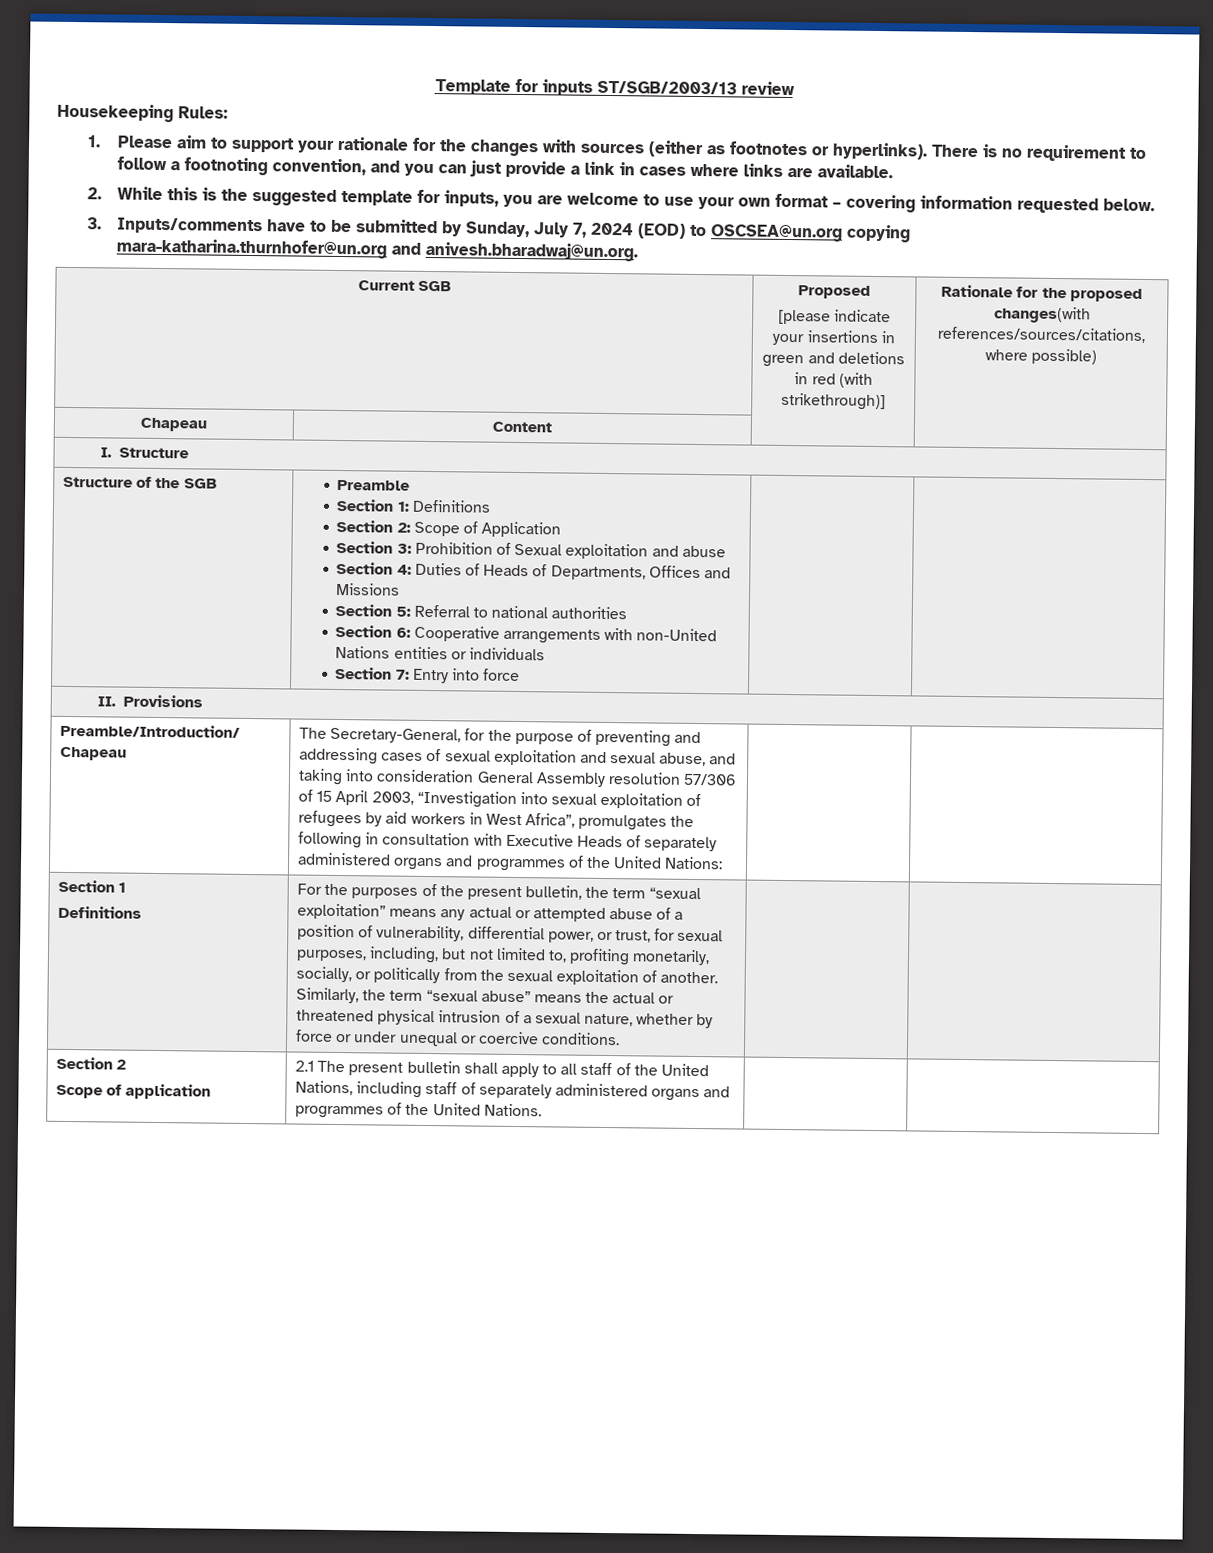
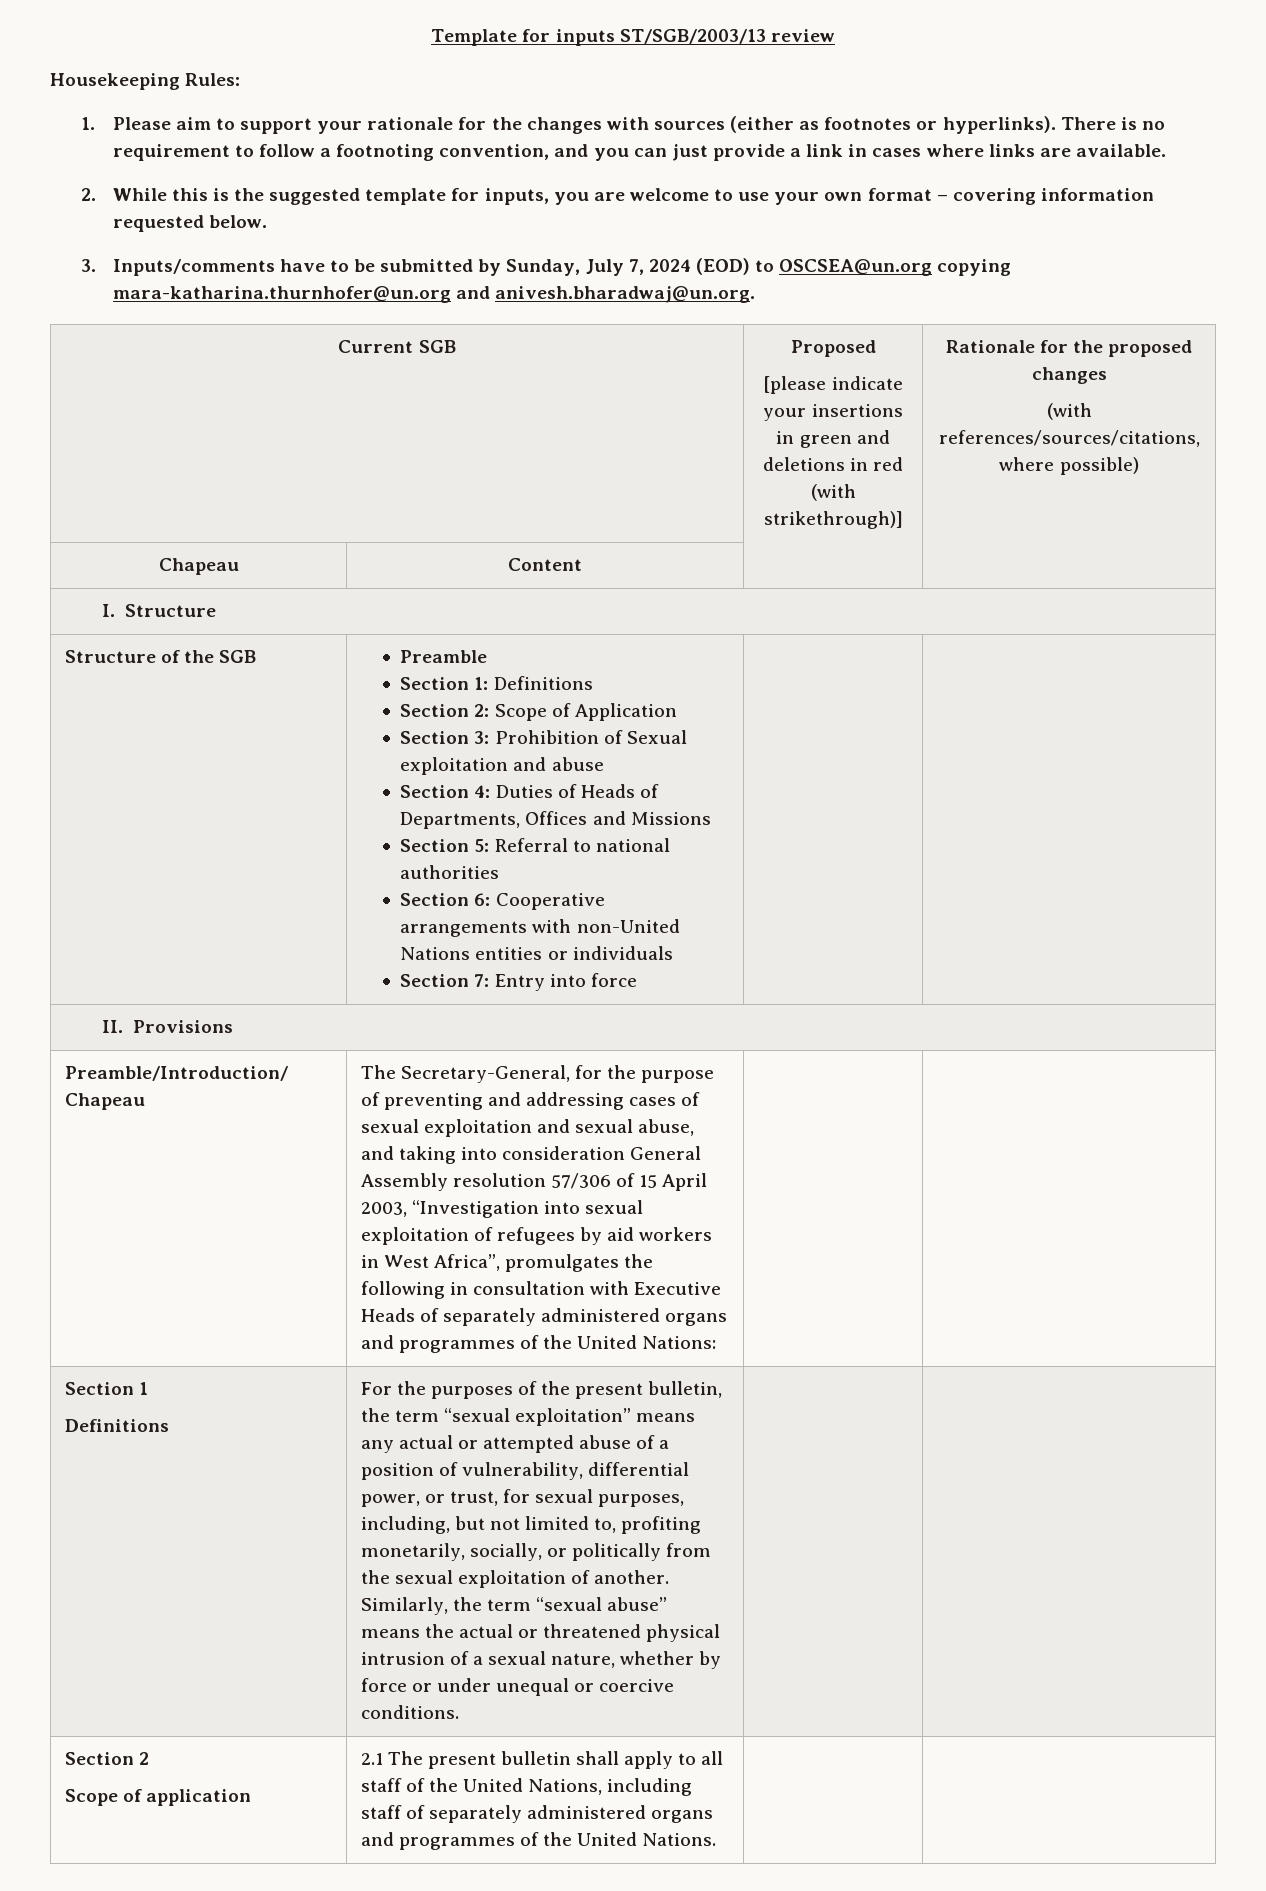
[993,306,1091,324] changes(with -> [1031,367,1107,384] [1046,403,1092,420] changes // (with

